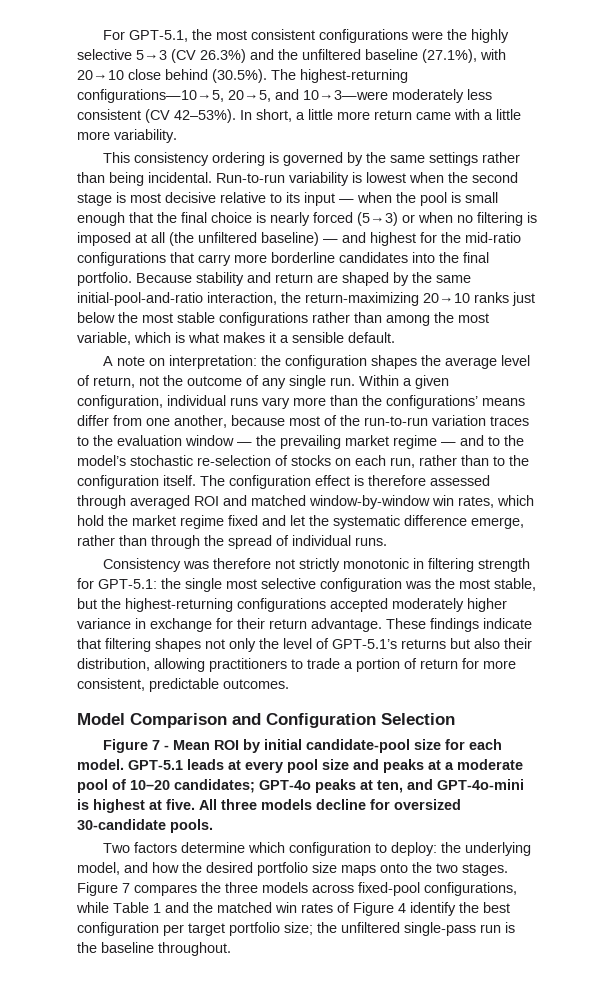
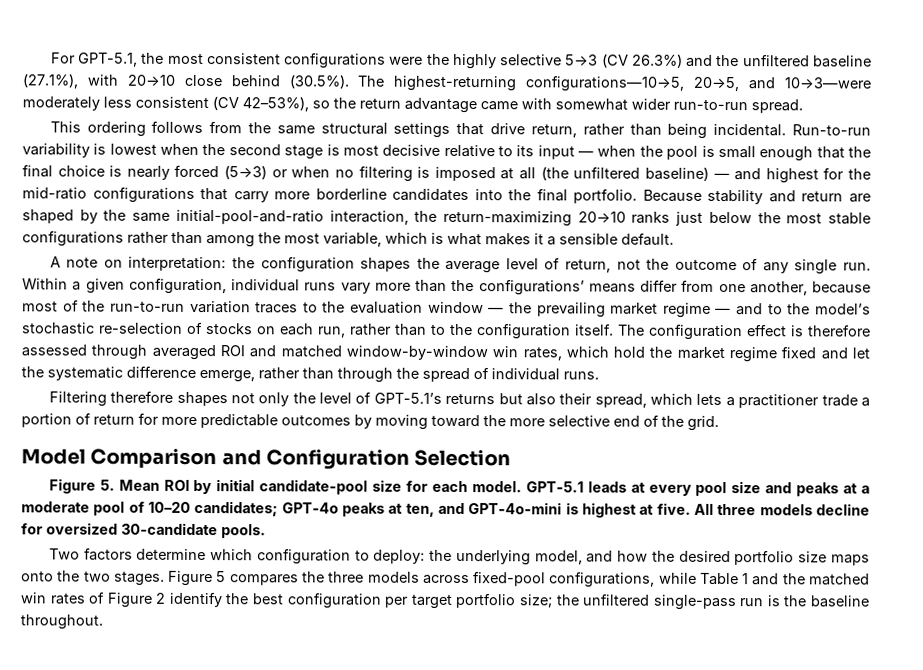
[174,109,521,123] [77,129,177,143] [103,152,479,166] 42–53%). In short, a little more return came with a little more variability. // This consistency ordering is governed by the same settings -> [242,96,803,114] [49,120,577,138] 42–53%), so the return advantage came with somewhat wider run-to-run spread. // This ordering follows from the same structural settings that drive return,
[103,558,531,572] [77,578,536,592] [77,598,507,612] [77,618,532,632] [77,638,151,652] Consistency was therefore not strictly monotonic in filtering strength for GPT-5.1: the single most selective configuration was the most stable, but the highest-returning configurations accepted moderately higher variance in exchange for their return advantage. These findings indicate that filtering -> [48,390,174,407] Filtering therefore
[77,658,303,672] distribution, allowing practitioners to -> [594,393,820,409] spread, which lets a practitioner
[77,678,289,692] consistent, predictable outcomes. -> [200,413,719,431] predictable outcomes by moving toward the more selective end of the grid.
[152,740,170,750] 7 - -> [99,479,115,491] 5.
[122,883,130,893] 7 -> [216,571,227,583] 5
[398,903,406,913] 4 -> [155,592,167,604] 2

